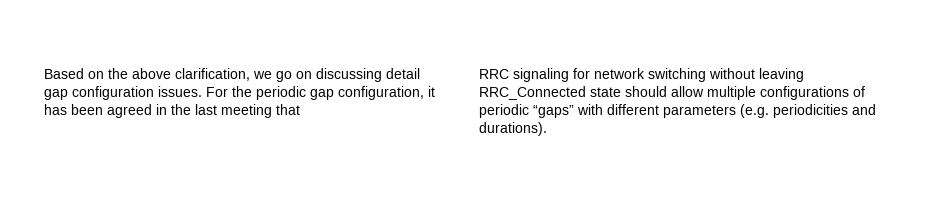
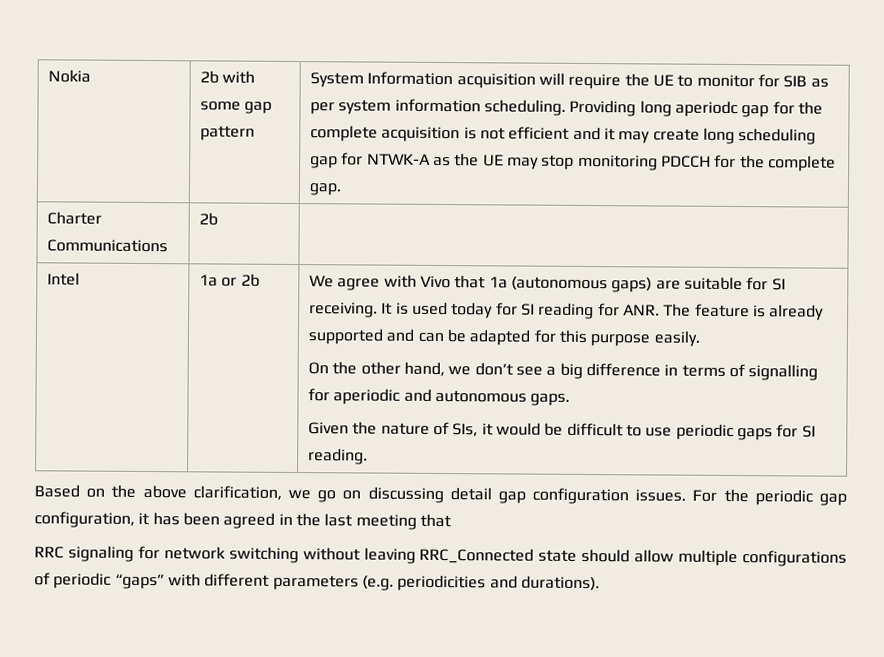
(44, 73) none -> [48,69,92,83] [200,70,256,84] [200,101,273,114] [200,125,256,141] [310,71,829,90] [310,98,823,118] [310,125,817,145] [310,152,836,172] [309,183,342,196] [47,211,103,225] [47,239,169,253] [199,212,219,226] [47,272,81,286] [199,273,260,287] [309,274,786,293] [309,301,825,321] [308,328,700,347] [308,361,819,381] [308,388,571,406] [308,421,816,441] [308,448,369,465] Nokia | 2b with some gap pattern | System Information acquisition will require the UE to monitor for SIB as per system information scheduling. Providing long aperiodc gap for the complete acquisition is not efficient and it may create long scheduling gap for NTWK-A as the UE may stop monitoring PDCCH for the complete gap. // Charter Communications | 2b | // Intel | 1a or 2b | We agree with Vivo that 1a (autonomous gaps) are suitable for SI receiving. It is used today for SI reading for ANR. The feature is already supported and can be adapted for this purpose easily. // On the other hand, we don’t see a big difference in terms of signalling for aperiodic and autonomous gaps. // Given the nature of SIs, it would be difficult to use periodic gaps for SI reading. //

